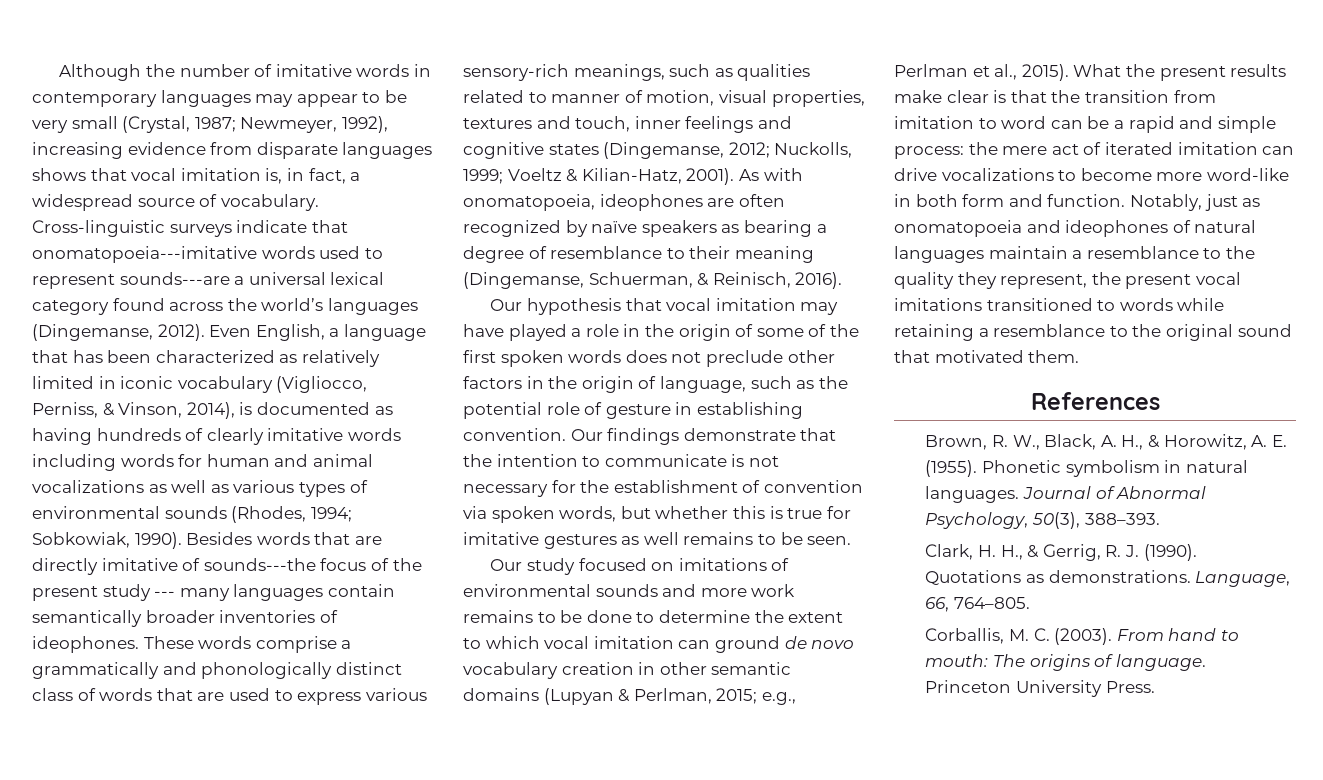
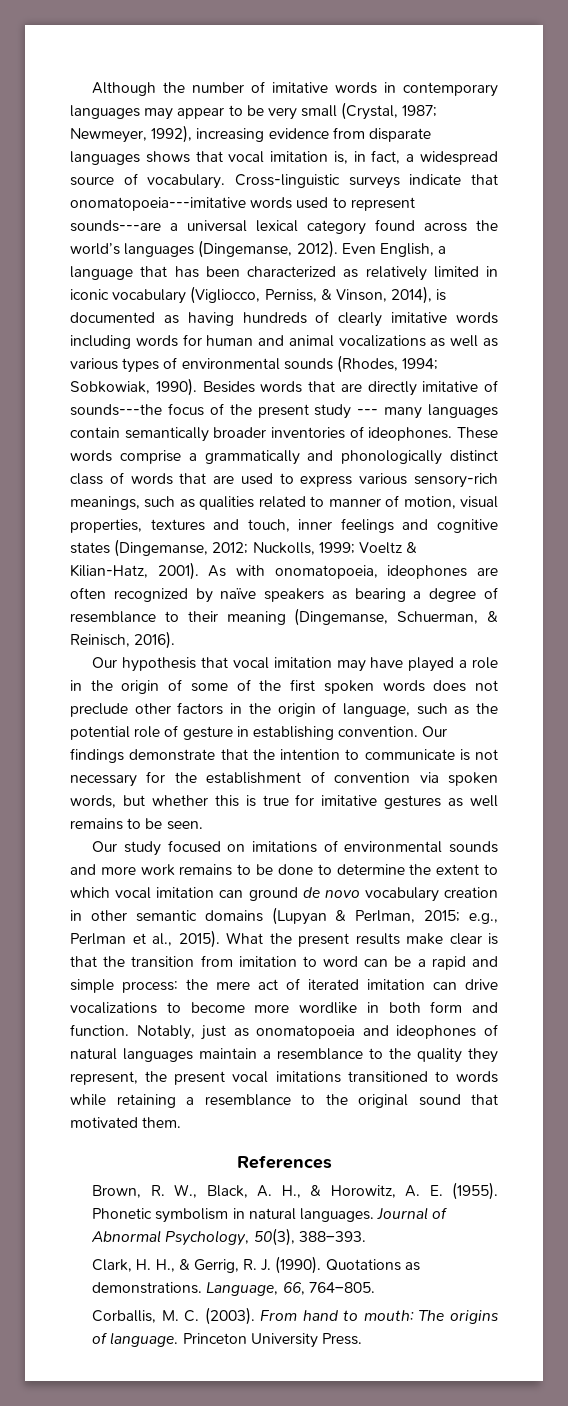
[1206,168,1289,181] word-like -> [299,1002,357,1014] wordlike

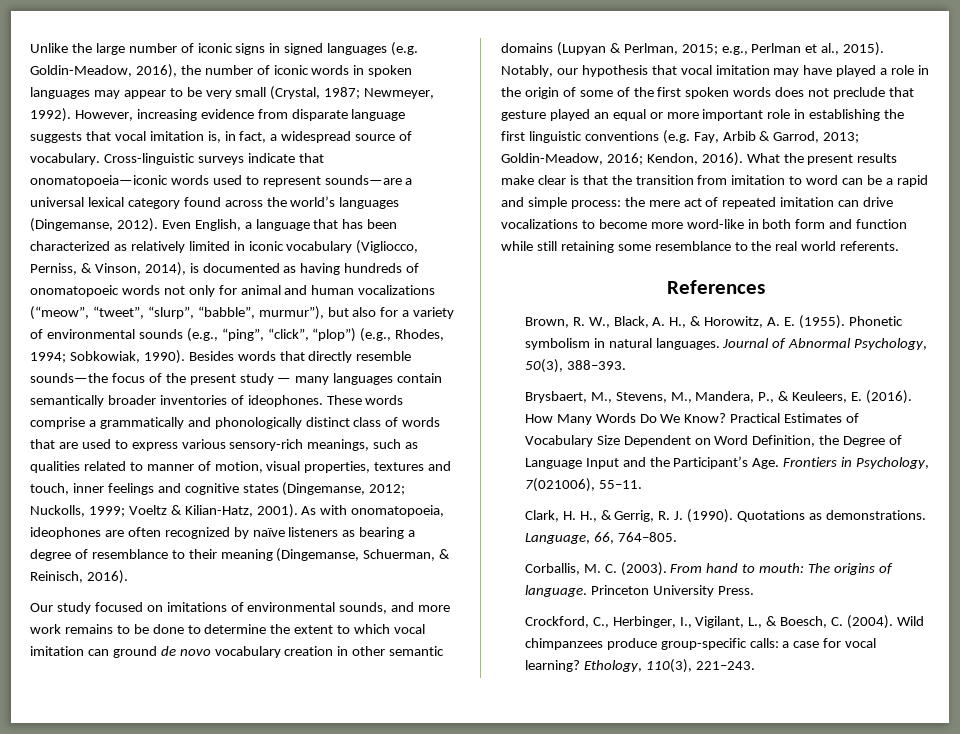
[92,82,157,96] Although -> [30,42,419,56] [30,64,177,78] Unlike the large number of iconic signs in signed languages (e.g. Goldin-Meadow, 2016),
[272,82,329,93] imitative -> [273,65,309,75] iconic
[403,82,498,97] contemporary -> [368,65,413,77] spoken
[151,125,193,143] 1992), -> [30,108,133,122] 1992). However,
[70,151,190,165] languages shows -> [351,109,406,121] [30,132,82,143] language suggests
[70,197,246,211] onomatopoeia---imitative -> [30,175,168,187] onomatopoeia—iconic
[70,220,161,232] sounds---are -> [324,175,402,185] sounds—are
[338,312,498,327] [70,334,498,349] [70,355,398,373] clearly imitative words including words for human and animal vocalizations as well as various types of environmental sounds (Rhodes, -> [30,285,436,297] [30,306,455,320] [30,328,445,342] onomatopoeic words not only for animal and human vocalizations (“meow”, “tweet”, “slurp”, “babble”, murmur”), but also for a variety of environmental sounds (e.g., “ping”, “click”, “plop”) (e.g., Rhodes,
[340,380,498,396] [70,404,162,416] are directly imitative of sounds---the -> [308,351,412,363] [30,373,108,383] directly resemble sounds—the
[357,409,379,415] --- -> [277,378,292,383] —
[264,588,325,602] speakers -> [288,527,339,537] listeners
[92,657,498,672] [70,679,498,694] [70,702,498,717] [70,725,448,740] [70,748,498,763] [70,771,498,787] [70,794,498,809] [70,818,203,830] // Our hypothesis that vocal imitation may have played a role in the origin of some of the first spoken words does not preclude other factors in the origin of language, such as the potential role of gesture in establishing convention. Our findings demonstrate that the intention to communicate is not necessary for the establishment of convention via spoken words, but whether this is true for imitative gestures as well remains to be seen. -> (128, 577) none
[449,841,498,853] sounds -> [339,602,388,614] sounds,
(220, 939) none -> [501,65,930,77] [501,87,914,99] [501,109,905,121] [501,130,860,144] [501,152,743,166] Notably, our hypothesis that vocal imitation may have played a role in the origin of some of the first spoken words does not preclude that gesture played an equal or more important role in establishing the first linguistic conventions (e.g. Fay, Arbib & Garrod, 2013; Goldin-Meadow, 2016; Kendon, 2016).
[308,979,359,990] iterated -> [722,197,777,209] repeated
[299,1002,357,1014] wordlike -> [686,219,744,229] word-like
[70,1024,498,1040] [70,1048,498,1063] [70,1071,499,1085] [70,1094,498,1108] [70,1117,182,1128] function. Notably, just as onomatopoeia and ideophones of natural languages maintain a resemblance to the quality they represent, the present vocal imitations transitioned to words while retaining a resemblance to the original sound that motivated them. -> [856,219,908,229] [501,241,900,253] function while still retaining some resemblance to the real world referents.
(366, 1236) none -> [524,390,913,404] [524,413,860,425] [524,435,903,447] [524,456,930,469] [524,478,642,492] // Brysbaert, M., Stevens, M., Mandera, P., & Keuleers, E. (2016). How Many Words Do We Know? Practical Estimates of Vocabulary Size Dependent on Word Definition, the Degree of Language Input and the Participant’s Age. Frontiers in Psychology, 7(021006), 55–11.
(362, 1339) none -> [524,615,924,629] [524,638,877,650] [524,659,755,673] // Crockford, C., Herbinger, I., Vigilant, L., & Boesch, C. (2004). Wild chimpanzees produce group-specific calls: a case for vocal learning? Ethology, 110(3), 221–243.

